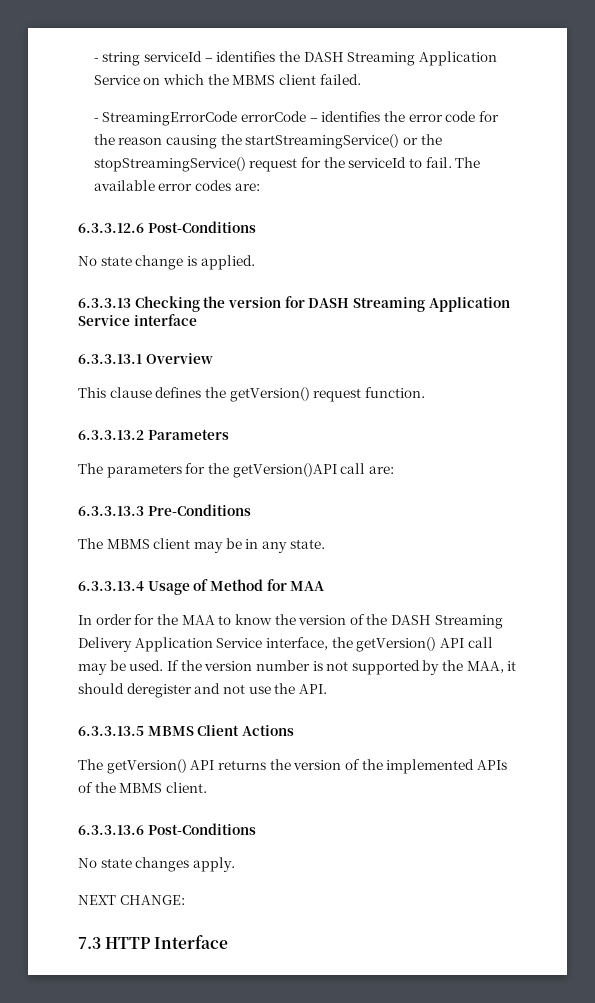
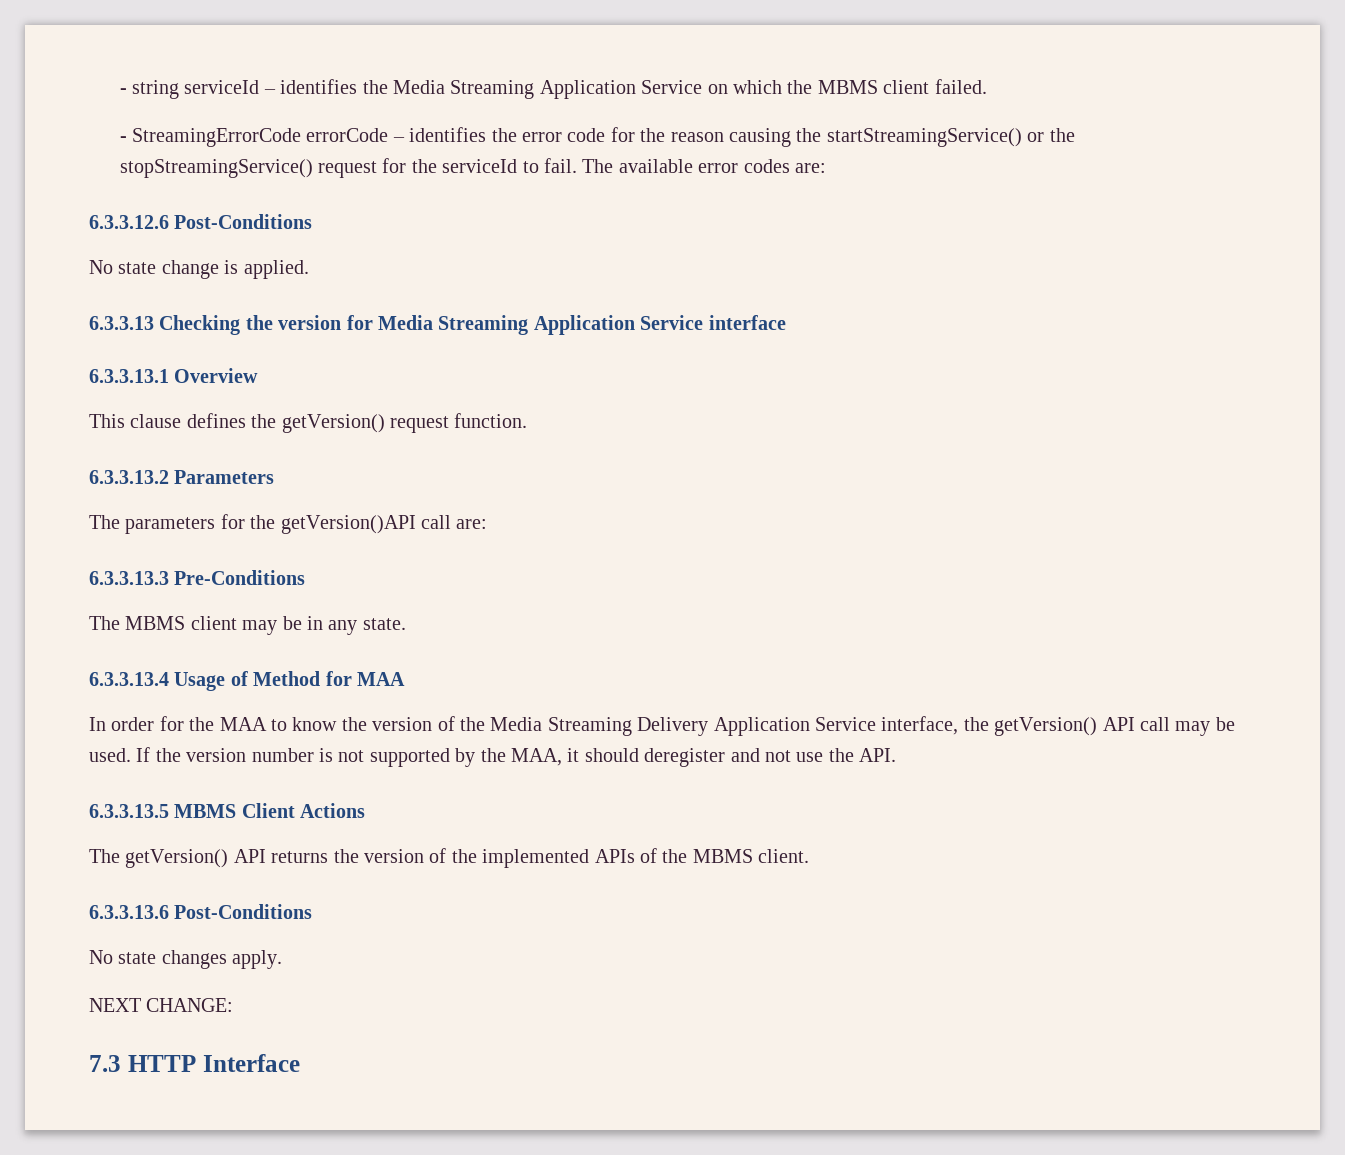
[303,52,344,62] DASH -> [393,80,446,94] Media
[308,298,350,308] DASH -> [378,315,433,330] Media
[391,615,432,625] DASH -> [490,717,543,731] Media

